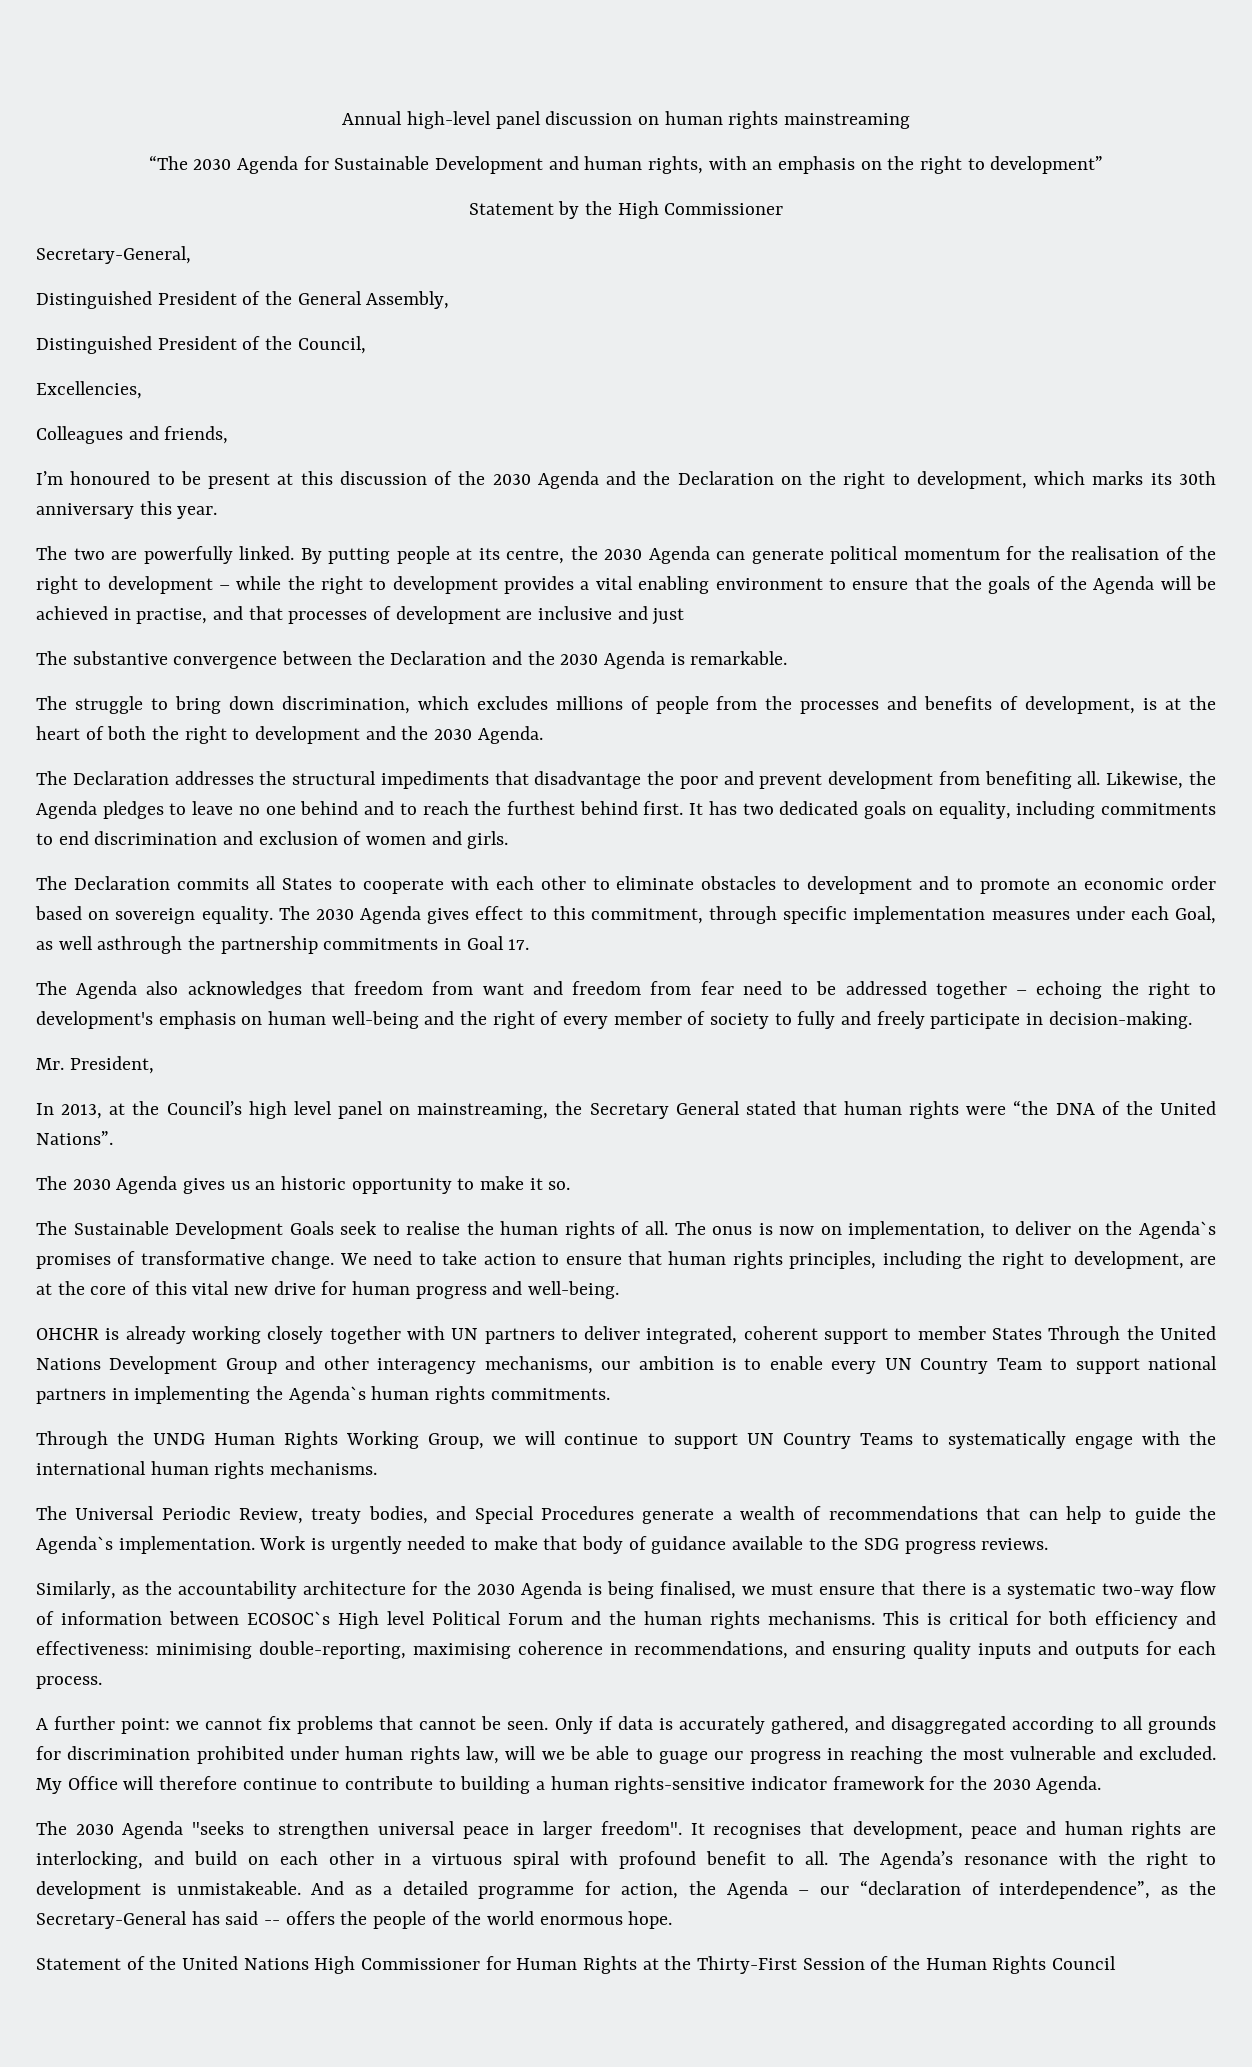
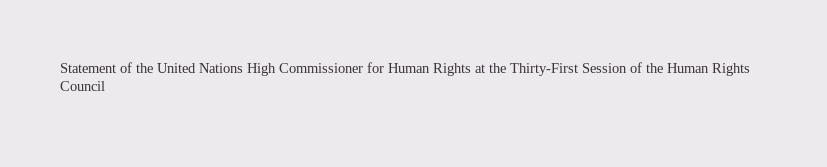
[342,111,910,129] [148,155,1104,174] [468,201,784,219] [36,246,191,264] [36,291,450,309] [36,336,366,354] [36,381,142,399] [36,426,229,444] [36,471,1216,489] [36,501,218,519] [36,546,1216,564] [36,576,1216,594] [36,606,685,625] [36,651,788,669] [36,696,1217,714] [36,726,543,744] [36,771,1216,789] [36,801,1217,819] [36,831,509,849] [36,876,1217,894] [35,906,1217,924] [36,936,530,954] [36,981,1216,999] [36,1011,1192,1029] [36,1056,154,1074] [36,1100,1217,1119] [36,1131,113,1145] [36,1176,571,1194] [36,1221,1216,1239] [36,1251,1217,1269] [36,1281,620,1299] [36,1326,1216,1344] [36,1356,1217,1374] [36,1386,610,1404] [36,1431,1216,1449] [36,1461,378,1479] [36,1506,1216,1524] [36,1536,1049,1554] [36,1581,1216,1599] [36,1611,1216,1629] [36,1641,1216,1659] [36,1676,102,1689] [36,1716,1216,1734] [36,1746,1216,1764] [36,1776,1102,1794] [36,1821,1217,1839] [36,1851,1217,1869] [36,1880,1217,1899] [36,1911,673,1929] Annual high-level panel discussion on human rights mainstreaming // “The 2030 Agenda for Sustainable Development and human rights, with an emphasis on the right to development” // Statement by the High Commissioner // Secretary-General, // Distinguished President of the General Assembly, // Distinguished President of the Council, // Excellencies, // Colleagues and friends, // I’m honoured to be present at this discussion of the 2030 Agenda and the Declaration on the right to development, which marks its 30th anniversary this year. // The two are powerfully linked. By putting people at its centre, the 2030 Agenda can generate political momentum for the realisation of the right to development – while the right to development provides a vital enabling environment to ensure that the goals of the Agenda will be achieved in practise, and that processes of development are inclusive and just // The substantive convergence between the Declaration and the 2030 Agenda is remarkable. // The struggle to bring down discrimination, which excludes millions of people from the processes and benefits of development, is at the heart of both the right to development and the 2030 Agenda. // The Declaration addresses the structural impediments that disadvantage the poor and prevent development from benefiting all. Likewise, the Agenda pledges to leave no one behind and to reach the furthest behind first. It has two dedicated goals on equality, including commitments to end discrimination and exclusion of women and girls. // The Declaration commits all States to cooperate with each other to eliminate obstacles to development and to promote an economic order based on sovereign equality. The 2030 Agenda gives effect to this commitment, through specific implementation measures under each Goal, as well asthrough the partnership commitments in Goal 17. // The Agenda also acknowledges that freedom from want and freedom from fear need to be addressed together – echoing the right to development's emphasis on human well-being and the right of every member of society to fully and freely participate in decision-making. // Mr. President, // In 2013, at the Council’s high level panel on mainstreaming, the Secretary General stated that human rights were “the DNA of the United Nations”. // The 2030 Agenda gives us an historic opportunity to make it so. // The Sustainable Development Goals seek to realise the human rights of all. The onus is now on implementation, to deliver on the Agenda`s promises of transformative change. We need to take action to ensure that human rights principles, including the right to development, are at the core of this vital new drive for human progress and well-being. // OHCHR is already working closely together with UN partners to deliver integrated, coherent support to member States Through the United Nations Development Group and other interagency mechanisms, our ambition is to enable every UN Country Team to support national partners in implementing the Agenda`s human rights commitments. // Through the UNDG Human Rights Working Group, we will continue to support UN Country Teams to systematically engage with the international human rights mechanisms. // The Universal Periodic Review, treaty bodies, and Special Procedures generate a wealth of recommendations that can help to guide the Agenda`s implementation. Work is urgently needed to make that body of guidance available to the SDG progress reviews. // Similarly, as the accountability architecture for the 2030 Agenda is being finalised, we must ensure that there is a systematic two-way flow of information between ECOSOC`s High level Political Forum and the human rights mechanisms. This is critical for both efficiency and effectiveness: minimising double-reporting, maximising coherence in recommendations, and ensuring quality inputs and outputs for each process. // A further point: we cannot fix problems that cannot be seen. Only if data is accurately gathered, and disaggregated according to all grounds for discrimination prohibited under human rights law, will we be able to guage our progress in reaching the most vulnerable and excluded. My Office will therefore continue to contribute to building a human rights-sensitive indicator framework for the 2030 Agenda. // The 2030 Agenda "seeks to strengthen universal peace in larger freedom". It recognises that development, peace and human rights are interlocking, and build on each other in a virtuous spiral with profound benefit to all. The Agenda’s resonance with the right to development is unmistakeable. And as a detailed programme for action, the Agenda – our “declaration of interdependence”, as the Secretary-General has said -- offers the people of the world enormous hope. // -> (60, 68) none

